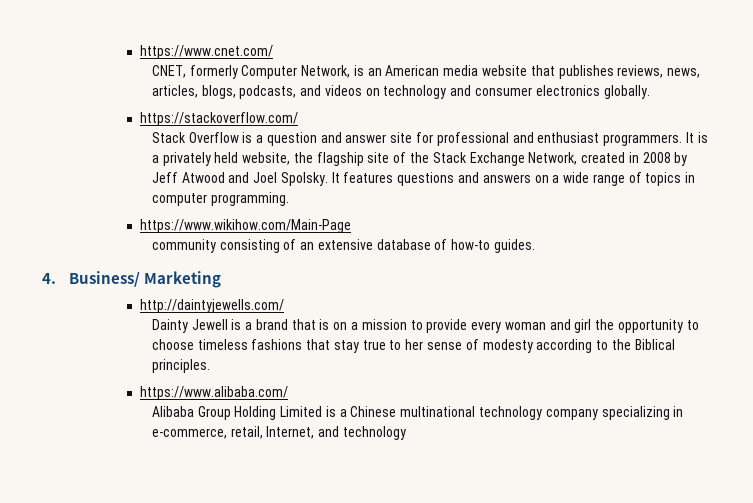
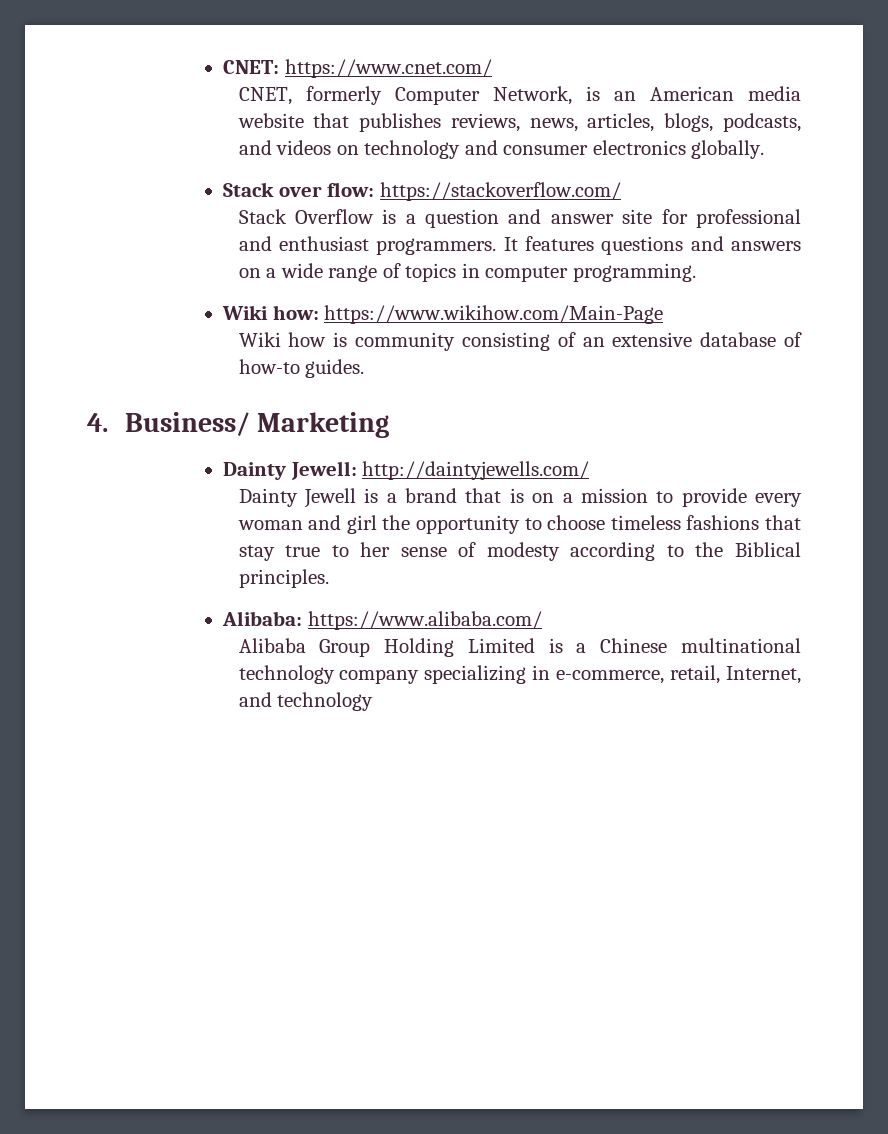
(139, 52) none -> [223,60,280,74] CNET:
(650, 92) none -> [223,182,375,197] Stack over flow:
[697,132,708,143] [151,152,688,166] [151,172,340,186] is a privately held website, the flagship site of the Stack Exchange Network, created in 2008 by Jeff Atwood and Joel Spolsky. It -> (518, 244) none
(289, 199) none -> [222,305,319,320] Wiki how:
(351, 226) none -> [238,332,348,347] Wiki how is
(222, 279) none -> [223,461,357,480] Dainty Jewell:
(210, 366) none -> [222,611,303,626] Alibaba:

